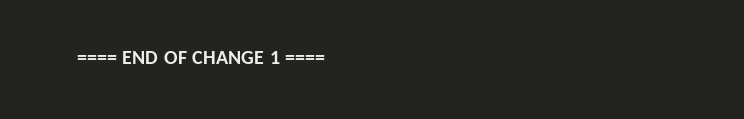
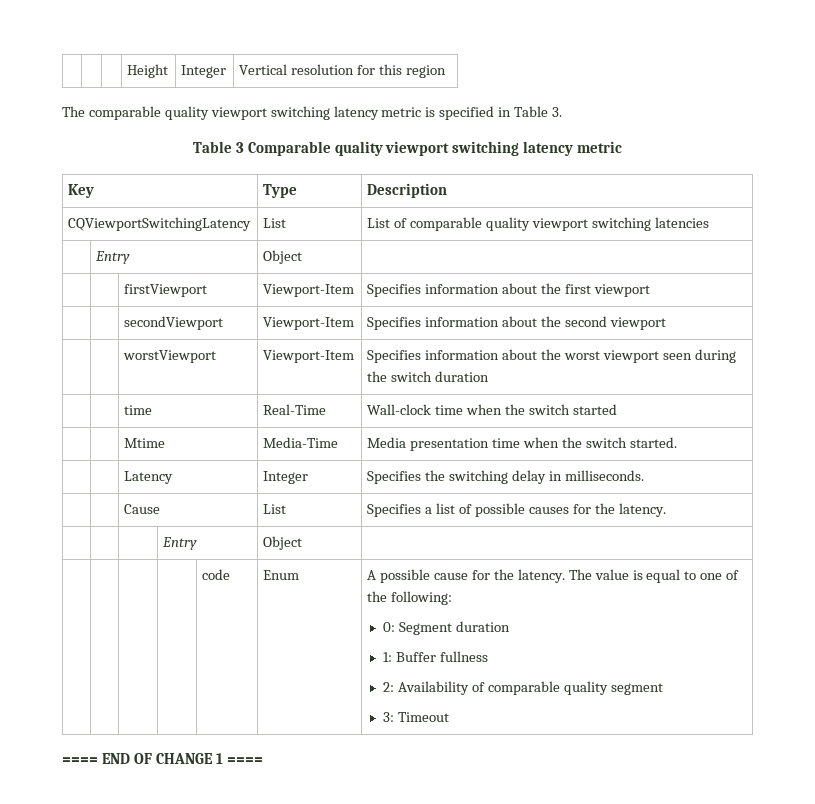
(77, 59) none -> [127,64,169,78] [181,65,227,78] [239,64,446,78] [62,106,563,120] [192,141,623,156] [68,184,95,198] [263,184,298,198] [367,183,448,198] [68,217,252,231] [263,218,287,228] [367,217,709,231] [95,251,131,264] [263,250,303,264] [124,284,208,297] [263,284,355,297] [367,283,650,297] [124,316,224,330] [263,317,355,330] [367,316,666,330] [123,350,217,363] [263,350,355,363] [367,349,736,363] [367,371,490,382] [124,405,153,415] [263,404,327,415] [367,404,617,415] [124,438,166,448] [263,437,339,448] [367,437,677,451] [124,471,174,484] [263,471,309,484] [367,470,644,484] [124,504,161,514] [263,504,287,514] [367,503,666,517] [162,537,198,550] [263,536,303,550] [202,569,231,580] [263,570,300,580] [367,569,740,583] [367,591,453,605] [383,621,510,635] [383,651,488,662] [383,681,663,695] [383,712,450,722] | | | Height | Integer | Vertical resolution for this region // The comparable quality viewport switching latency metric is specified in Table 3. // Table 3 Comparable quality viewport switching latency metric // Key | Type | Description // CQViewportSwitchingLatency | List | List of comparable quality viewport switching latencies // | Entry | Object | // | | firstViewport | Viewport-Item | Specifies information about the first viewport // | | secondViewport | Viewport-Item | Specifies information about the second viewport // | | worstViewport | Viewport-Item | Specifies information about the worst viewport seen during the switch duration // | | time | Real-Time | Wall-clock time when the switch started // | | Mtime | Media-Time | Media presentation time when the switch started. // | | Latency | Integer | Specifies the switching delay in milliseconds. // | | Cause | List | Specifies a list of possible causes for the latency. // | | | Entry | Object | // | | | | code | Enum | A possible cause for the latency. The value is equal to one of the following: // 0: Segment duration // 1: Buffer fullness // 2: Availability of comparable quality segment // 3: Timeout //

